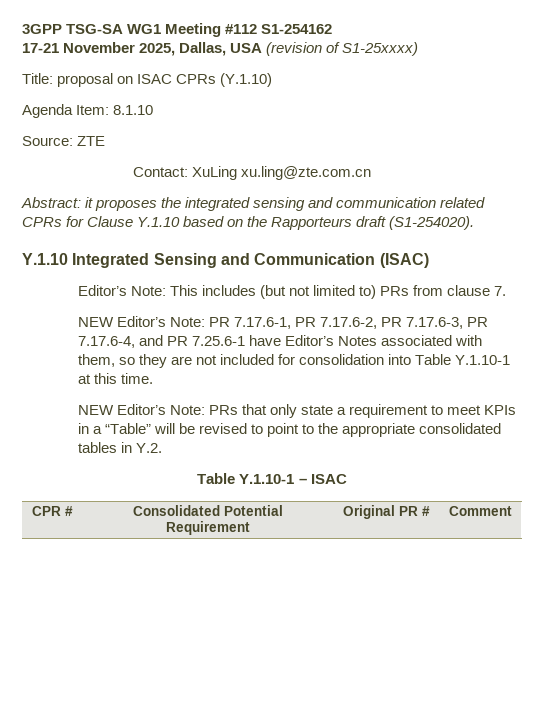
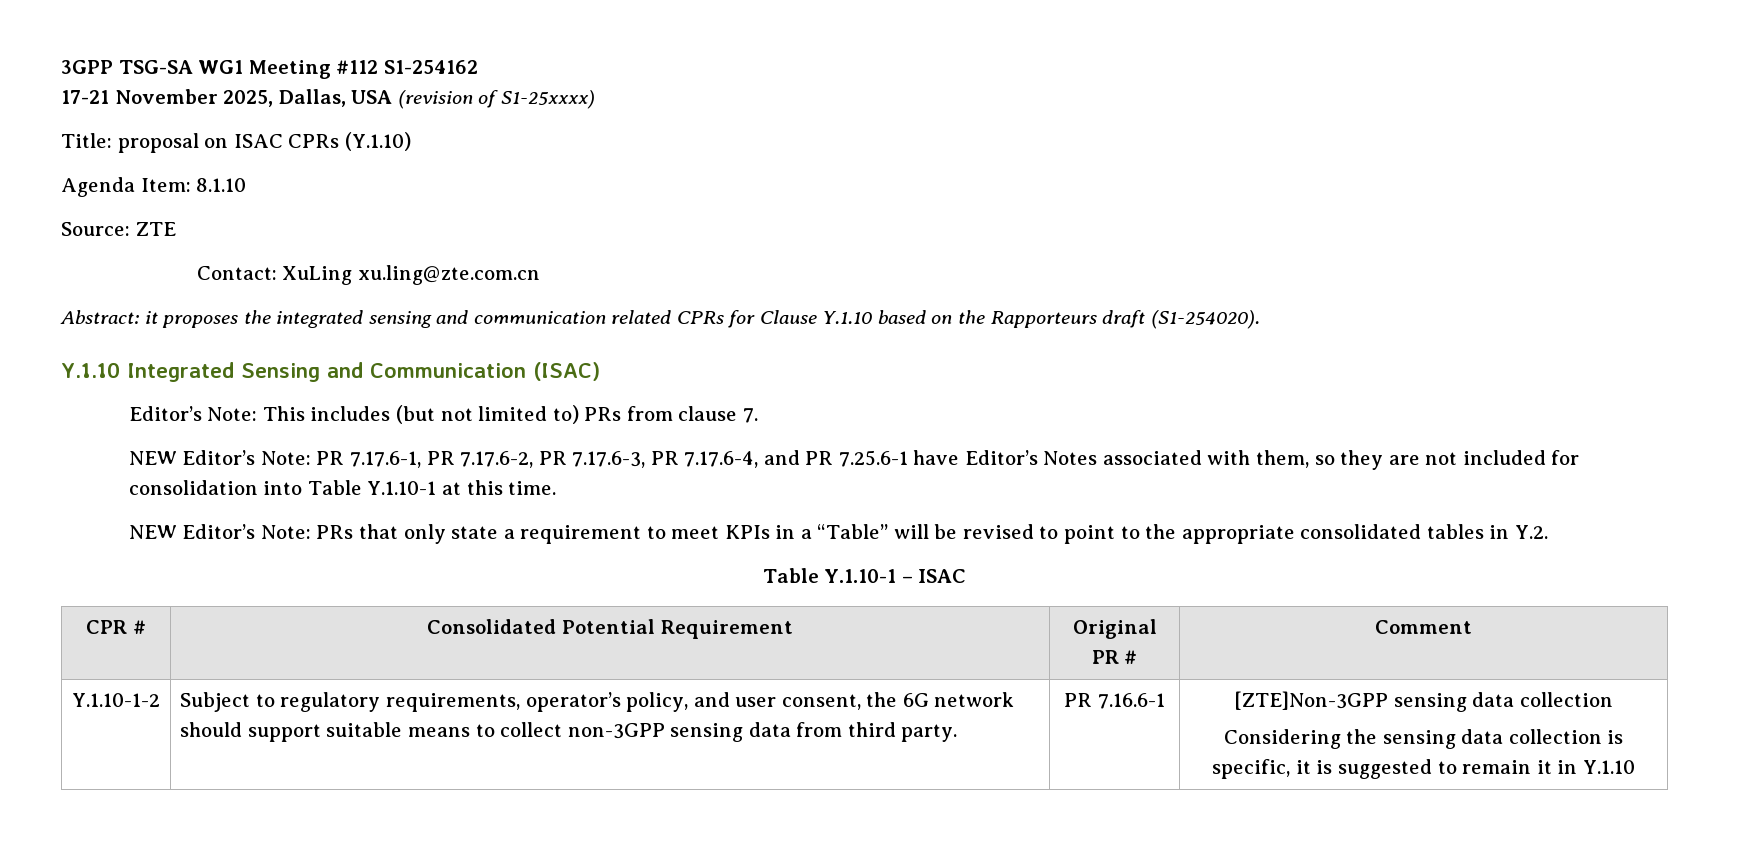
(512, 511) none -> [72,693,161,707] [180,692,1015,712] [180,722,958,742] [1064,693,1165,709] [1234,691,1613,712] [1223,729,1624,749] [1212,759,1635,779] // Y.1.10-1-2 | Subject to regulatory requirements, operator’s policy, and user consent, the 6G network should support suitable means to collect non-3GPP sensing data from third party. | PR 7.16.6-1 | [ZTE]Non-3GPP sensing data collection // Considering the sensing data collection is specific, it is suggested to remain it in Y.1.10

